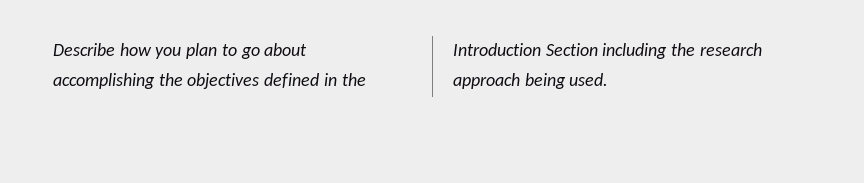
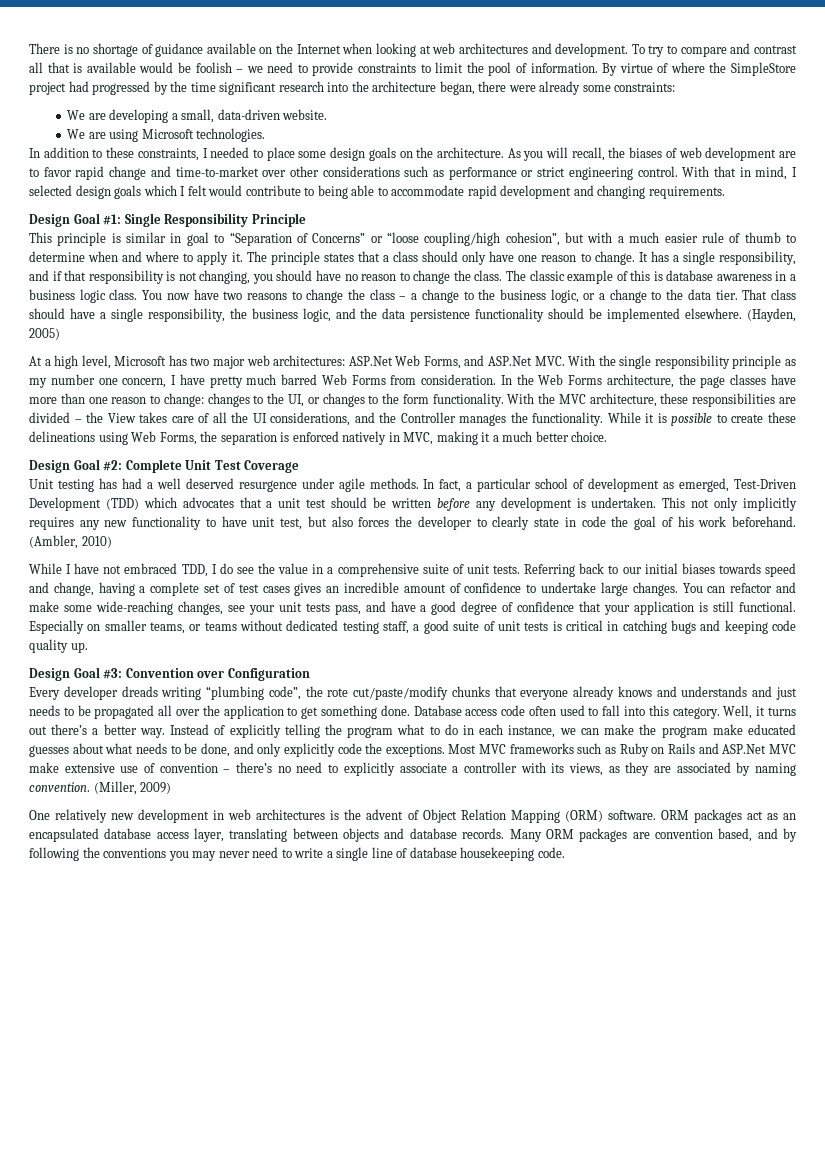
[53,43,308,59] [53,73,366,89] [453,43,762,59] [453,73,609,89] Describe how you plan to go about accomplishing the objectives defined in the Introduction Section including the research approach being used. -> [29,43,797,57] [29,62,796,76] [29,81,676,95] [67,109,328,123] [67,128,266,142] [29,147,797,161] [29,166,798,180] [29,185,725,199] [29,213,306,227] [29,232,797,246] [29,251,797,265] [29,270,796,284] [29,289,796,303] [29,308,797,322] [29,328,60,340] [29,355,796,369] [29,374,797,388] [29,393,796,407] [29,412,796,426] [29,431,608,445] [29,459,300,473] [29,478,797,492] [29,497,797,511] [29,516,797,530] [29,535,112,549] [29,563,797,577] [29,582,797,596] [29,601,797,615] [29,620,796,634] [29,639,88,653] [29,667,310,681] [29,686,797,700] [29,705,796,719] [29,724,797,738] [29,743,797,757] [29,762,796,776] [29,781,172,795] [29,809,796,823] [29,828,798,842] [29,847,565,861] There is no shortage of guidance available on the Internet when looking at web architectures and development. To try to compare and contrast all that is available would be foolish – we need to provide constraints to limit the pool of information. By virtue of where the SimpleStore project had progressed by the time significant research into the architecture began, there were already some constraints: // We are developing a small, data-driven website. // We are using Microsoft technologies. // In addition to these constraints, I needed to place some design goals on the architecture. As you will recall, the biases of web development are to favor rapid change and time-to-market over other considerations such as performance or strict engineering control. With that in mind, I selected design goals which I felt would contribute to being able to accommodate rapid development and changing requirements. // Design Goal #1: Single Responsibility Principle // This principle is similar in goal to “Separation of Concerns” or “loose coupling/high cohesion”, but with a much easier rule of thumb to determine when and where to apply it. The principle states that a class should only have one reason to change. It has a single responsibility, and if that responsibility is not changing, you should have no reason to change the class. The classic example of this is database awareness in a business logic class. You now have two reasons to change the class – a change to the business logic, or a change to the data tier. That class should have a single responsibility, the business logic, and the data persistence functionality should be implemented elsewhere. (Hayden, 2005) // At a high level, Microsoft has two major web architectures: ASP.Net Web Forms, and ASP.Net MVC. With the single responsibility principle as my number one concern, I have pretty much barred Web Forms from consideration. In the Web Forms architecture, the page classes have more than one reason to change: changes to the UI, or changes to the form functionality. With the MVC architecture, these responsibilities are divided – the View takes care of all the UI considerations, and the Controller manages the functionality. While it is possible to create these delineations using Web Forms, the separation is enforced natively in MVC, making it a much better choice. // Design Goal #2: Complete Unit Test Coverage // Unit testing has had a well deserved resurgence under agile methods. In fact, a particular school of development as emerged, Test-Driven Development (TDD) which advocates that a unit test should be written before any development is undertaken. This not only implicitly requires any new functionality to have unit test, but also forces the developer to clearly state in code the goal of his work beforehand. (Ambler, 2010) // While I have not embraced TDD, I do see the value in a comprehensive suite of unit tests. Referring back to our initial biases towards speed and change, having a complete set of test cases gives an incredible amount of confidence to undertake large changes. You can refactor and make some wide-reaching changes, see your unit tests pass, and have a good degree of confidence that your application is still functional. Especially on smaller teams, or teams without dedicated testing staff, a good suite of unit tests is critical in catching bugs and keeping code quality up. // Design Goal #3: Convention over Configuration // Every developer dreads writing “plumbing code”, the rote cut/paste/modify chunks that everyone already knows and understands and just needs to be propagated all over the application to get something done. Database access code often used to fall into this category. Well, it turns out there’s a better way. Instead of explicitly telling the program what to do in each instance, we can make the program make educated guesses about what needs to be done, and only explicitly code the exceptions. Most MVC frameworks such as Ruby on Rails and ASP.Net MVC make extensive use of convention – there’s no need to explicitly associate a controller with its views, as they are associated by naming convention. (Miller, 2009) // One relatively new development in web architectures is the advent of Object Relation Mapping (ORM) software. ORM packages act as an encapsulated database access layer, translating between objects and database records. Many ORM packages are convention based, and by following the conventions you may never need to write a single line of database housekeeping code.

